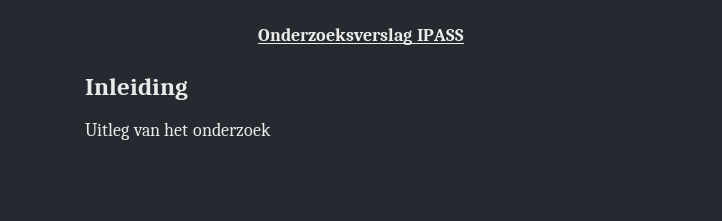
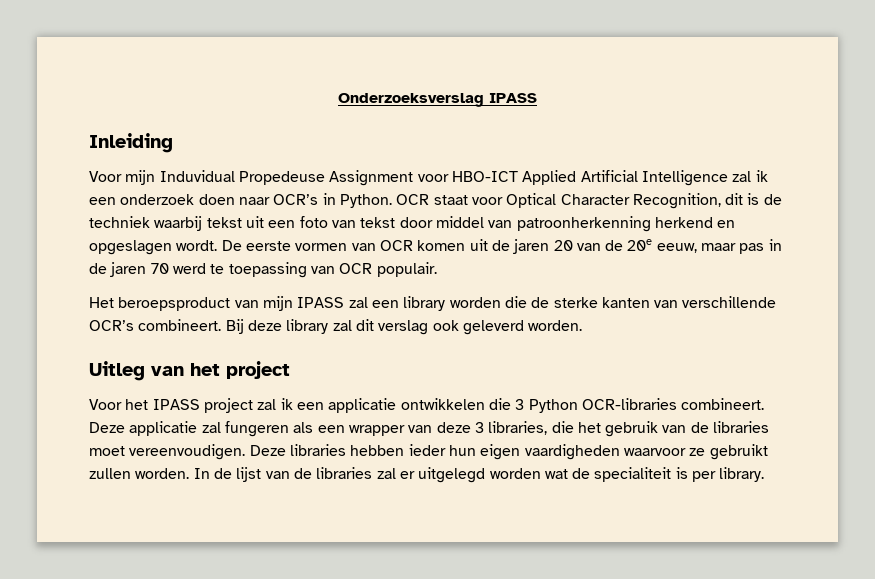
[85,122,272,140] Uitleg van het onderzoek -> [89,170,768,186] [89,193,782,209] [89,216,736,232] [89,239,782,255] [89,262,437,278] [89,296,777,311] [89,319,583,335] [89,361,290,381] [89,398,765,413] [89,421,770,437] [89,444,768,460] [89,467,765,483] Voor mijn Induvidual Propedeuse Assignment voor HBO-ICT Applied Artificial Intelligence zal ik een onderzoek doen naar OCR’s in Python. OCR staat voor Optical Character Recognition, dit is de techniek waarbij tekst uit een foto van tekst door middel van patroonherkenning herkend en opgeslagen wordt. De eerste vormen van OCR komen uit de jaren 20 van de 20e eeuw, maar pas in de jaren 70 werd te toepassing van OCR populair. // Het beroepsproduct van mijn IPASS zal een library worden die de sterke kanten van verschillende OCR’s combineert. Bij deze library zal dit verslag ook geleverd worden. // Uitleg van het project // Voor het IPASS project zal ik een applicatie ontwikkelen die 3 Python OCR-libraries combineert. Deze applicatie zal fungeren als een wrapper van deze 3 libraries, die het gebruik van de libraries moet vereenvoudigen. Deze libraries hebben ieder hun eigen vaardigheden waarvoor ze gebruikt zullen worden. In de lijst van de libraries zal er uitgelegd worden wat de specialiteit is per library.

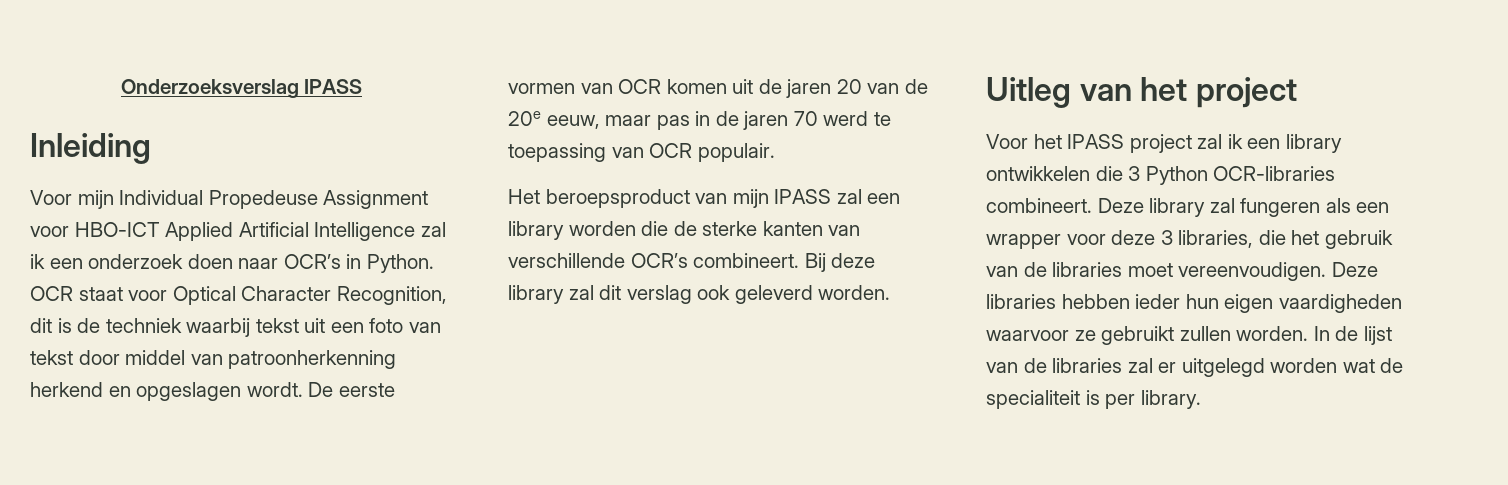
[159,170,235,182] Induvidual -> [119,190,204,205] Individual
[328,398,397,413] applicatie -> [1285,134,1342,153] library
[129,421,198,436] applicatie -> [1149,198,1206,217] library
[408,425,433,433] van -> [1066,234,1106,245] voor

